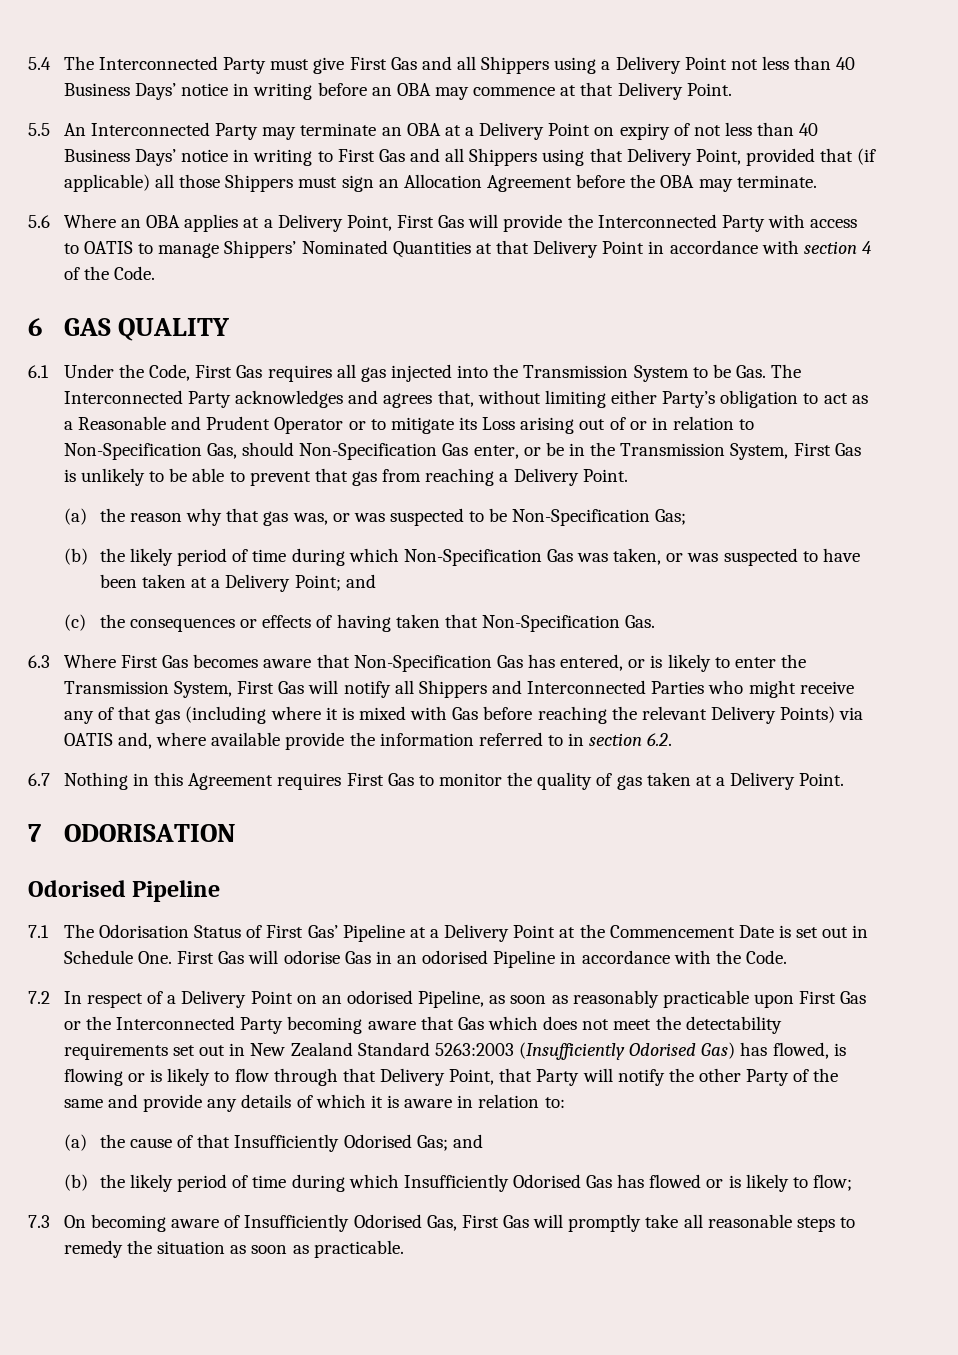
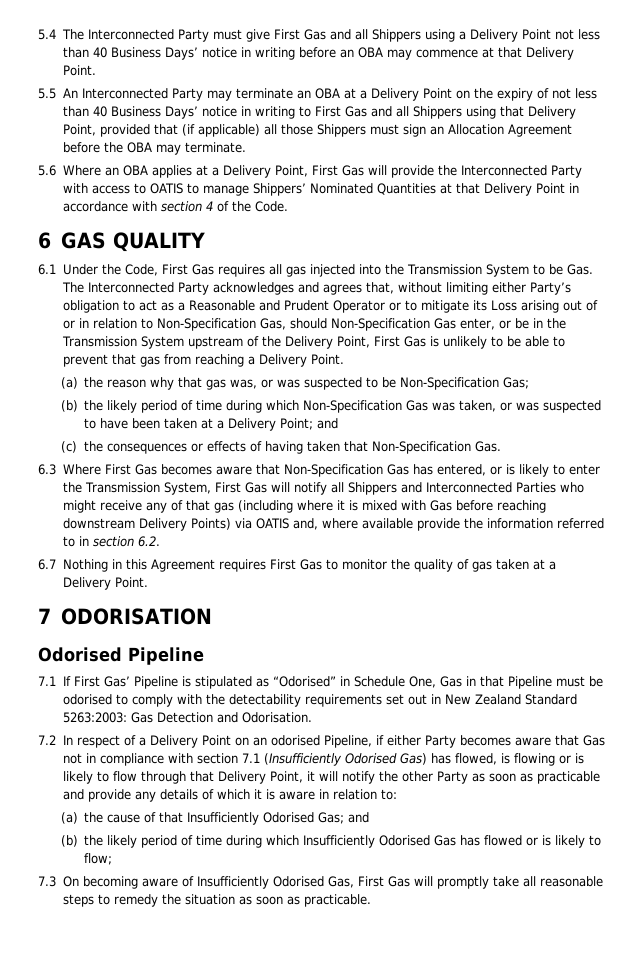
(615, 131) none -> [473,88,493,99] the
[730,443,789,460] System, -> [141,336,371,349] System upstream of the Delivery Point,
[611,706,707,720] the relevant -> [62,518,135,529] downstream
[63,924,869,942] [63,950,787,968] The Odorisation Status of First Gas’ Pipeline at a Delivery Point at the Commencement Date is set out in Schedule One. First Gas will odorise Gas in an odorised Pipeline in accordance with the Code. -> [62,676,603,689] [62,694,577,707] [62,712,312,723] If First Gas’ Pipeline is stipulated as “Odorised” in Schedule One, Gas in that Pipeline must be odorised to comply with the detectability requirements set out in New Zealand Standard 5263:2003: Gas Detection and Odorisation.
[489,990,867,1008] [63,1016,782,1034] [63,1042,514,1060] as soon as reasonably practicable upon First Gas or the Interconnected Party becoming aware that Gas which does not meet the detectability requirements set out in New Zealand Standard 5263:2003 -> [375,735,605,748] [62,753,260,766] if either Party becomes aware that Gas not in compliance with section 7.1
[499,1068,580,1086] that Party -> [306,771,315,781] it
[793,1068,839,1082] [63,1099,103,1108] of the same -> [471,771,600,784] as soon as practicable

